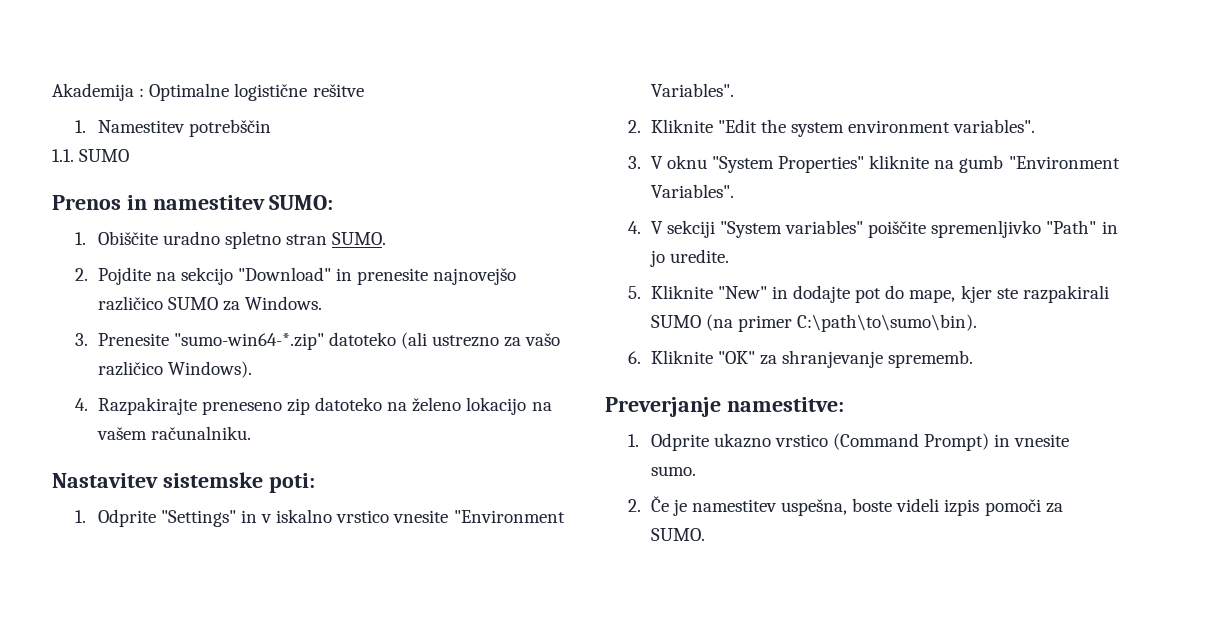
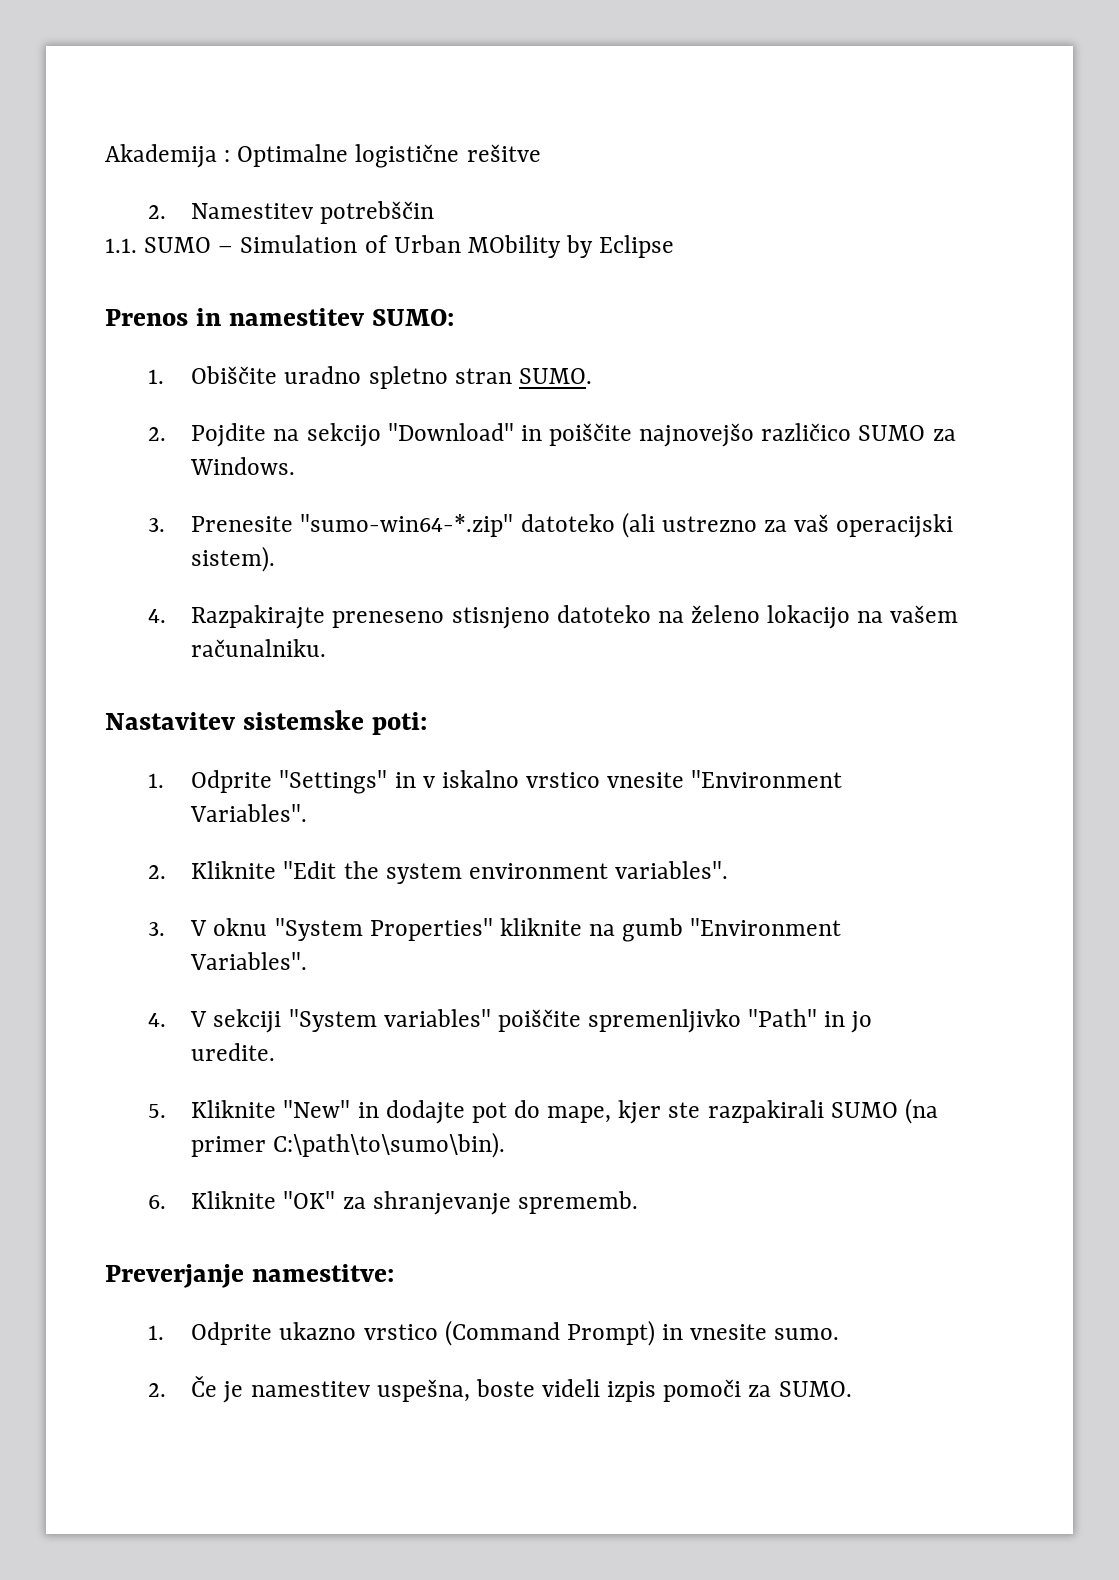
[74,120,86,133] 1. -> [148,205,167,219] 2.
(130, 155) none -> [218,235,675,258] – Simulation of Urban MObility by Eclipse
[357,268,429,285] prenesite -> [549,423,633,446] poiščite
[525,333,561,346] [97,361,252,378] vašo različico Windows). -> [794,514,954,538] [191,546,276,572] vaš operacijski sistem).
[286,398,310,415] zip -> [451,607,550,629] stisnjeno

